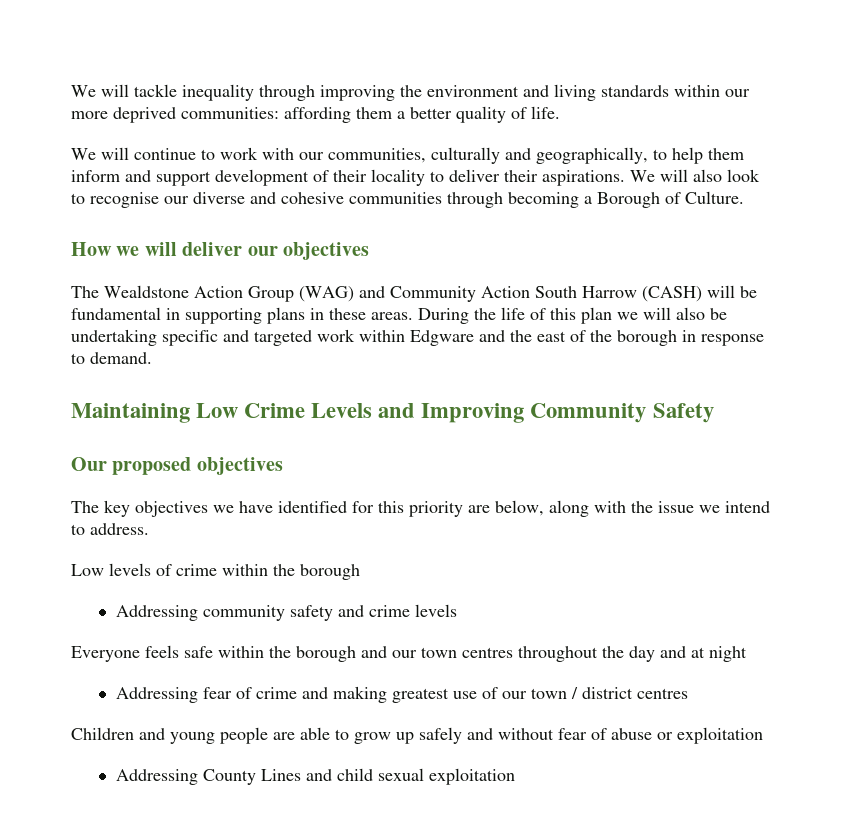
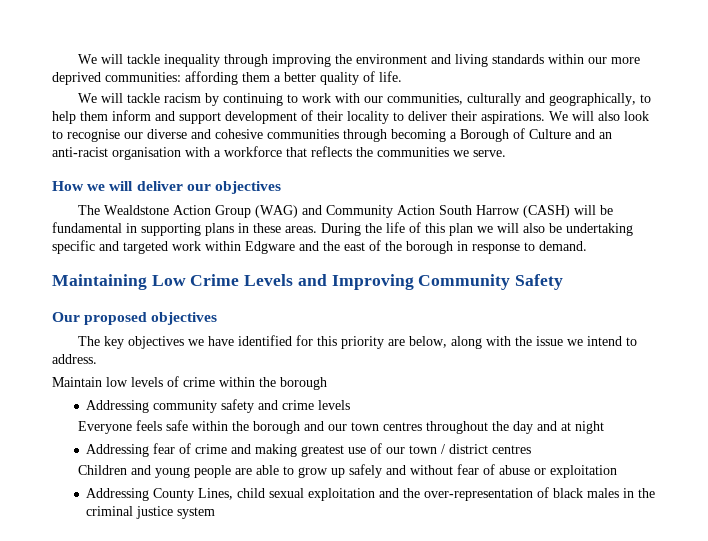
[134,148,196,160] continue -> [126,93,283,106] tackle racism by continuing
[685,191,744,204] Culture. -> [529,129,612,139] [52,146,506,160] Culture and an anti-racist organisation with a workforce that reflects the communities we serve.
[71,564,104,576] Low -> [52,377,128,387] Maintain low
[260,769,332,781] Lines and -> [198,488,234,500] Lines,
(515, 776) none -> [379,487,656,501] [86,506,216,519] and the over-representation of black males in the criminal justice system

